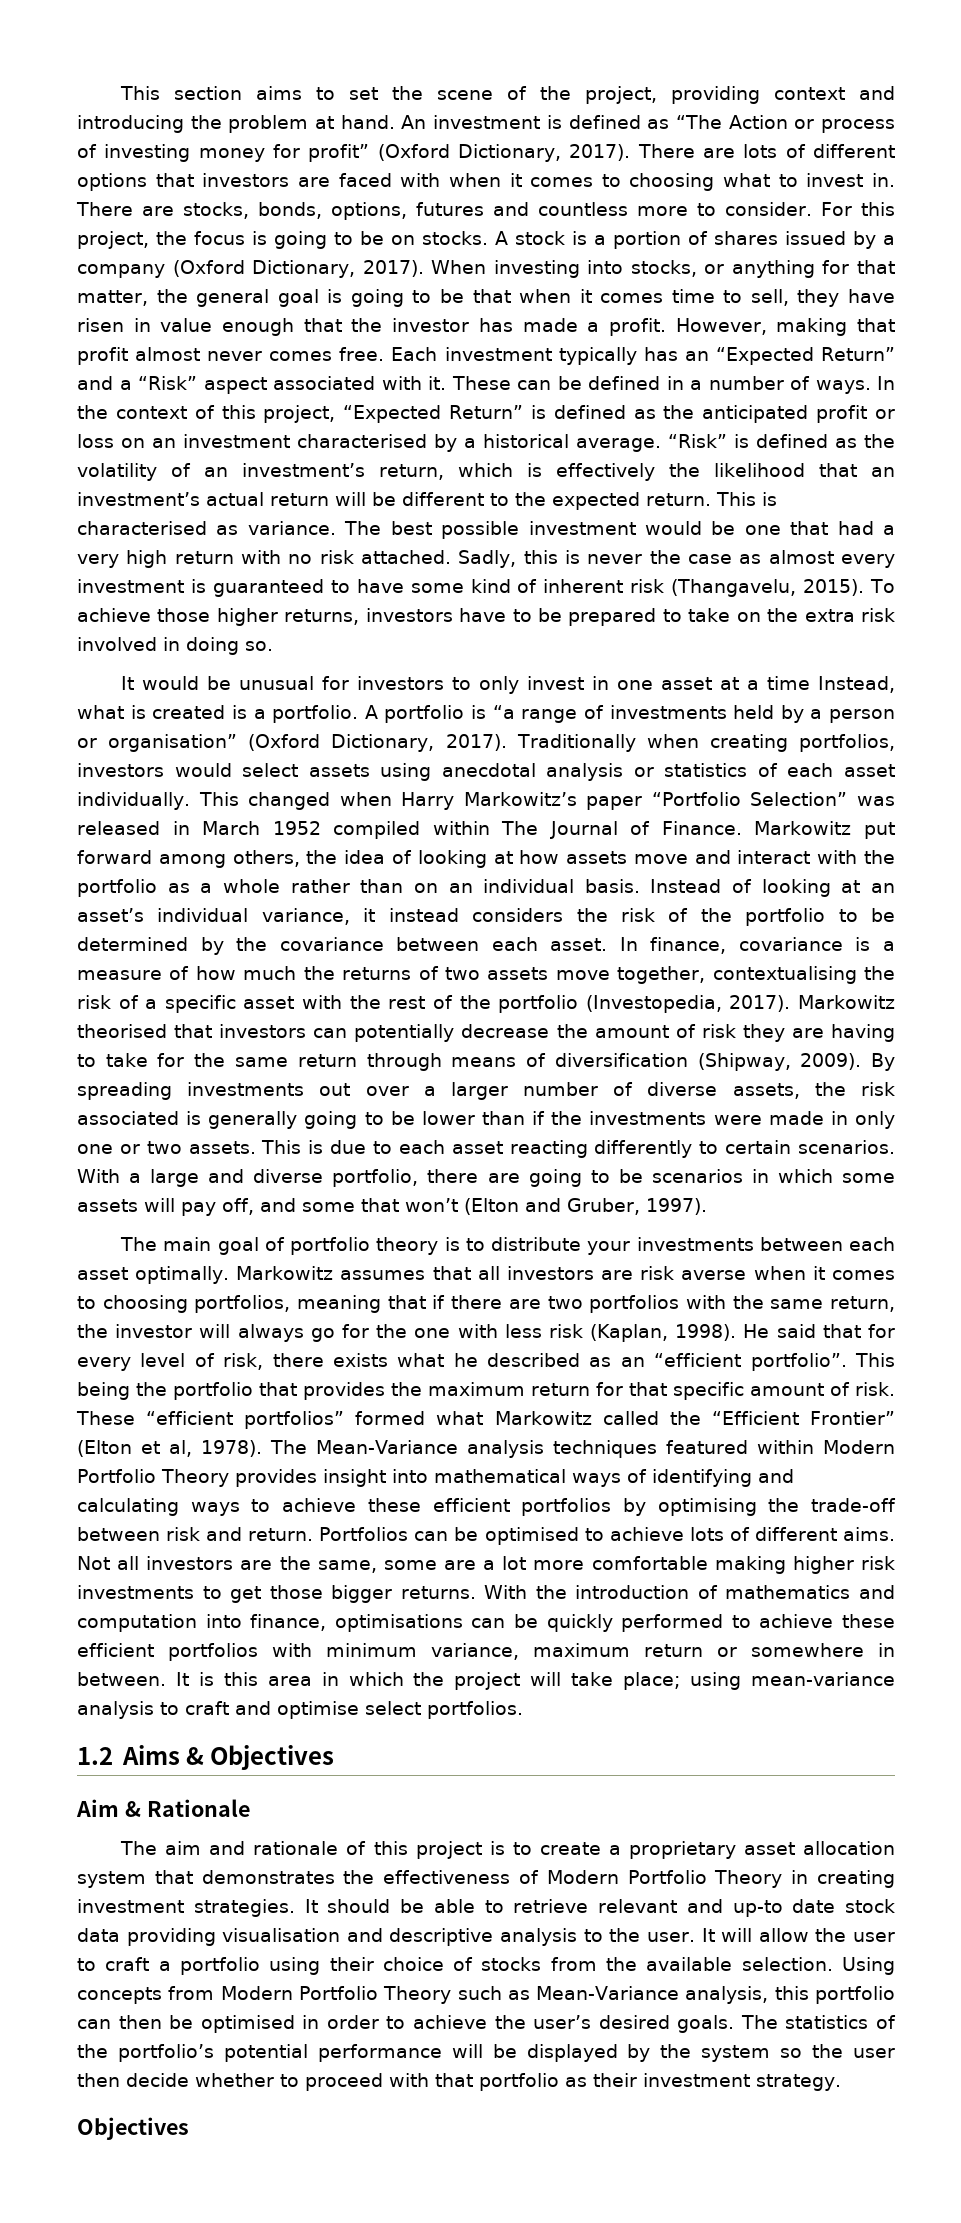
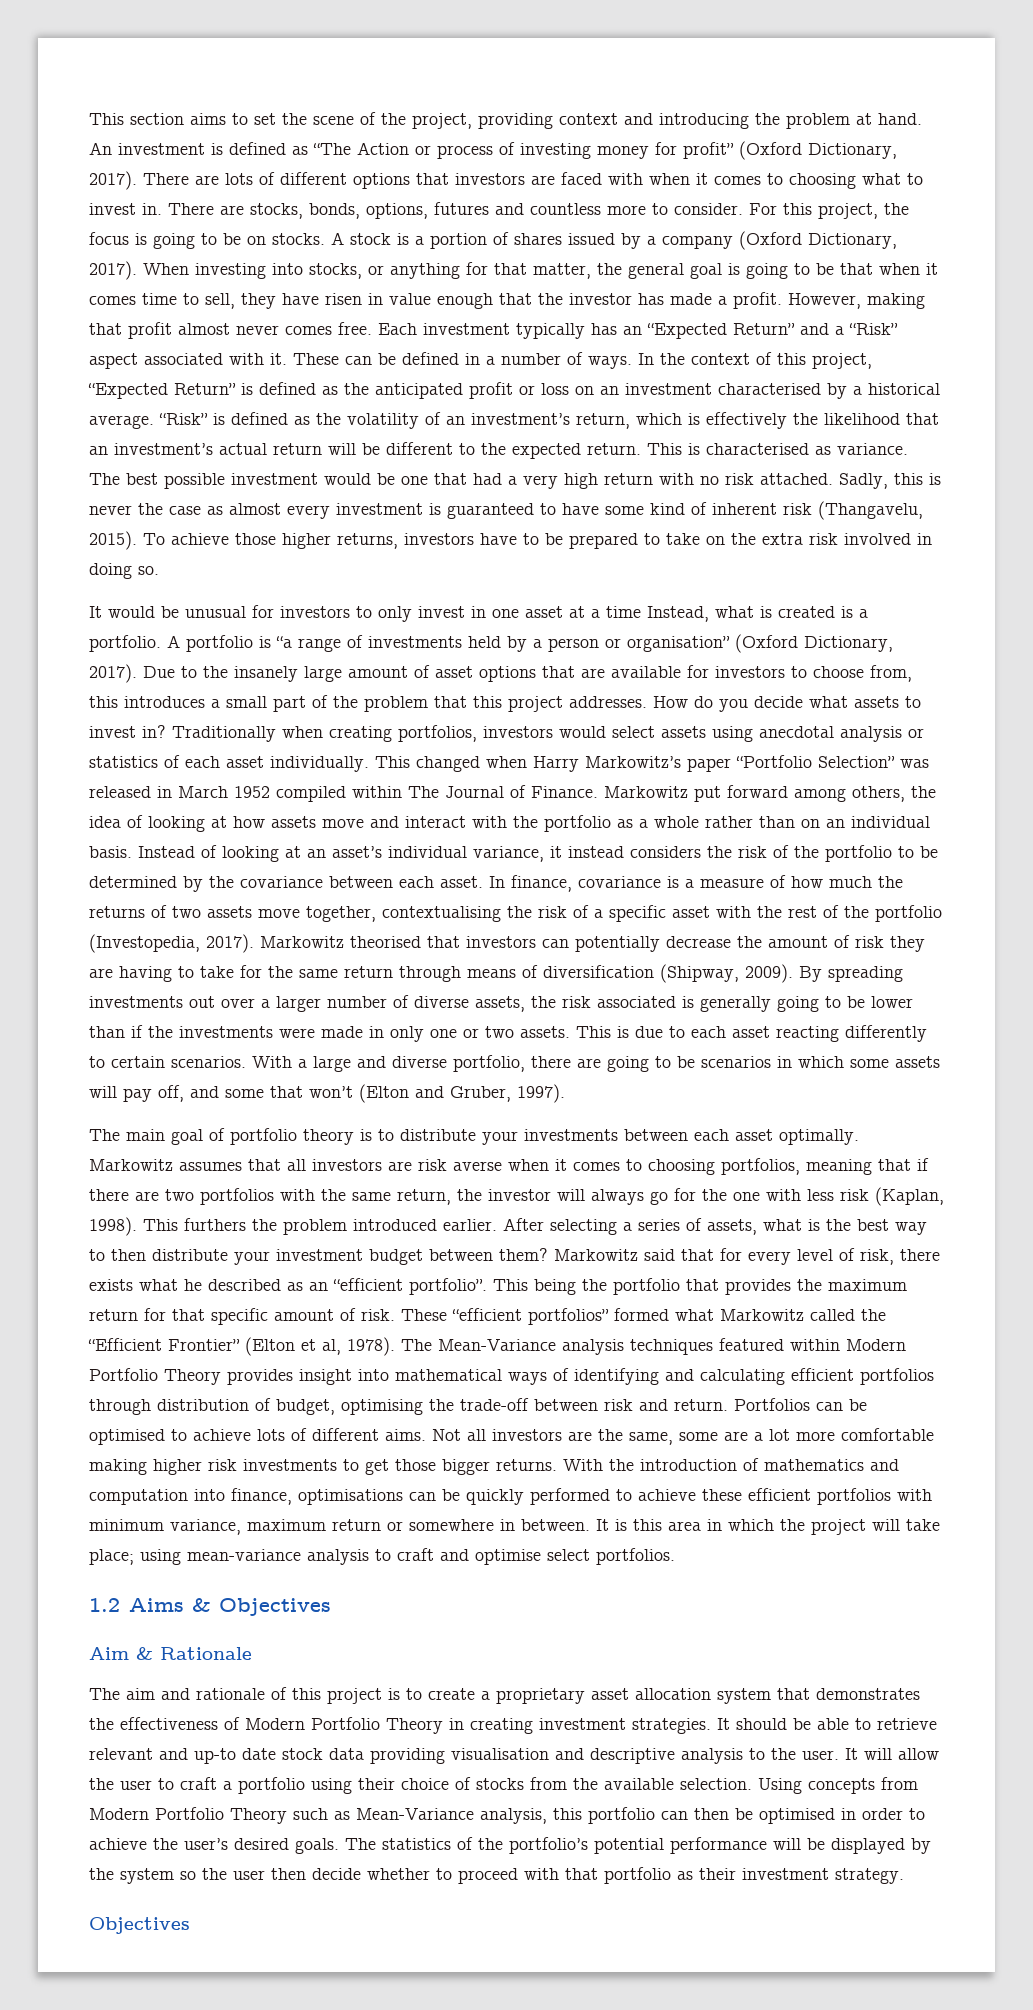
(507, 742) none -> [143,665,912,682] [89,695,921,712] [89,725,166,738] Due to the insanely large amount of asset options that are available for investors to choose from, this introduces a small part of the problem that this project addresses. How do you decide what assets to invest in?
[743,1324,770,1338] He -> [143,1218,927,1235] [89,1248,638,1265] This furthers the problem introduced earlier. After selecting a series of assets, what is the best way to then distribute your investment budget between them? Markowitz
[190,1498,646,1516] ways to achieve these efficient portfolios by -> [791,1368,934,1385] [89,1398,335,1415] efficient portfolios through distribution of budget,

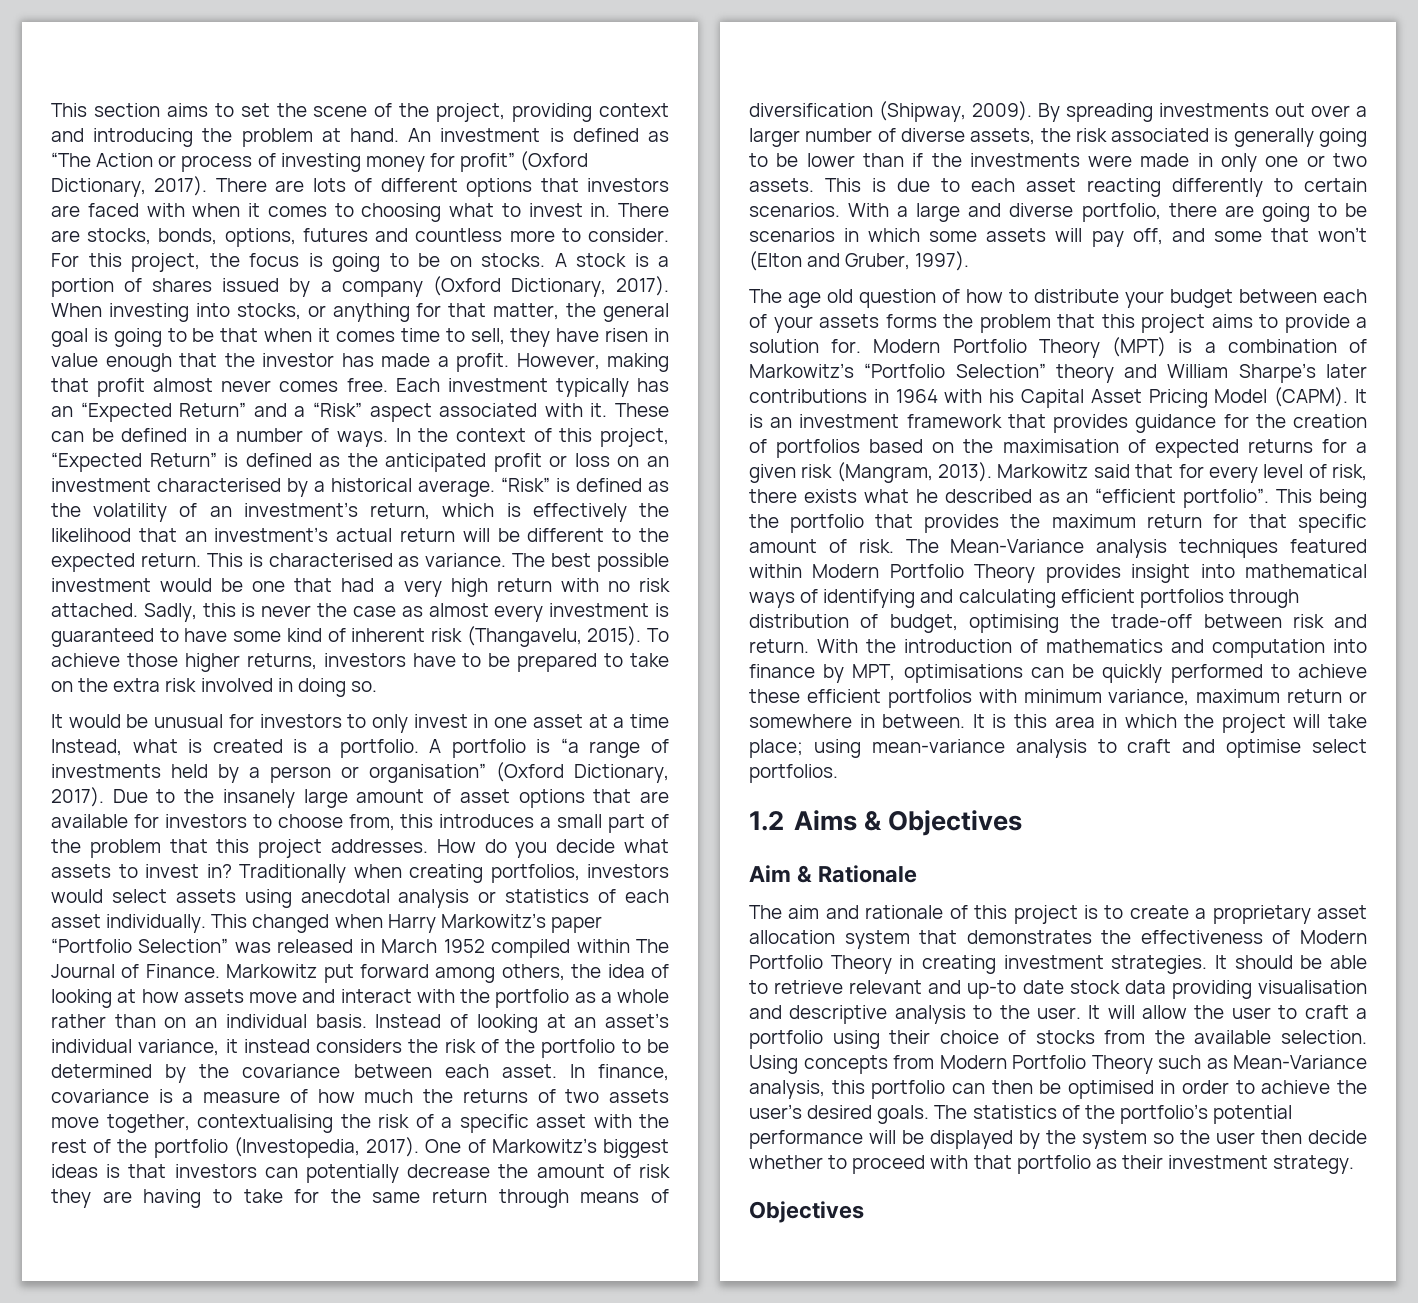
[260,936,421,948] Markowitz theorised -> [425,1138,669,1158] [51,1164,121,1178] One of Markowitz’s biggest ideas is
[126,1128,372,1145] main goal of portfolio theory is -> [788,289,1003,308] age old question of how
[524,1129,859,1145] [89,1158,929,1175] [89,1187,944,1206] [89,1217,927,1236] [89,1248,548,1265] investments between each asset optimally. Markowitz assumes that all investors are risk averse when it comes to choosing portfolios, meaning that if there are two portfolios with the same return, the investor will always go for the one with less risk (Kaplan, 1998). This furthers the problem introduced earlier. After selecting a series of assets, what is the best way to then distribute your investment budget between them? -> [1170,289,1367,308] [749,314,1367,333] [749,337,1367,358] [749,363,1367,383] [749,387,1367,408] [749,414,1367,433] [749,439,1367,458] [749,462,993,483] budget between each of your assets forms the problem that this project aims to provide a solution for. Modern Portfolio Theory (MPT) is a combination of Markowitz’s “Portfolio Selection” theory and William Sharpe’s later contributions in 1964 with his Capital Asset Pricing Model (CAPM). It is an investment framework that provides guidance for the creation of portfolios based on the maximisation of expected returns for a given risk (Mangram, 2013).
[401,1308,886,1325] [88,1337,395,1356] These “efficient portfolios” formed what Markowitz called the “Efficient Frontier” (Elton et al, 1978). -> (894, 546) none
[734,1398,867,1411] [89,1428,934,1445] [89,1459,557,1475] Portfolios can be optimised to achieve lots of different aims. Not all investors are the same, some are a lot more comfortable making higher risk investments to get those bigger returns. -> (809, 646) none
[231,1488,292,1505] finance, -> [749,664,896,683] finance by MPT,

